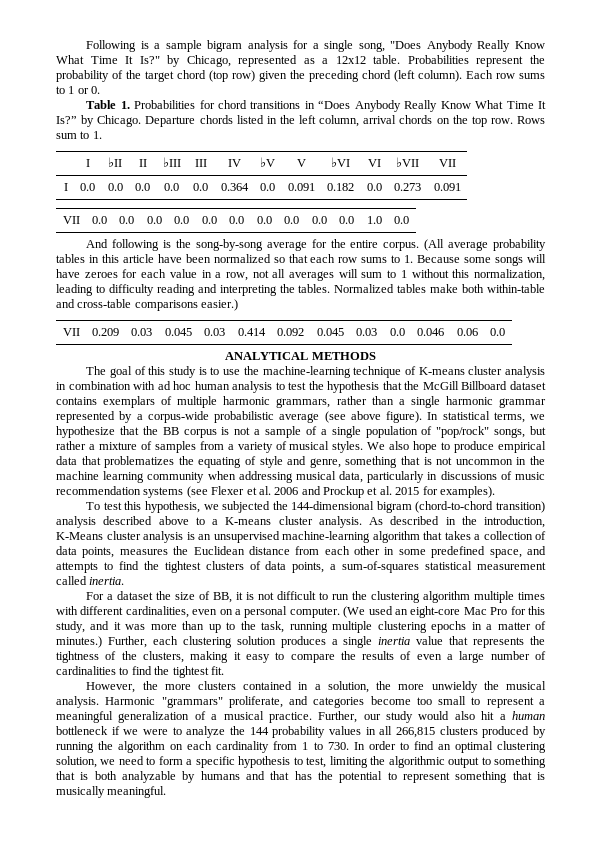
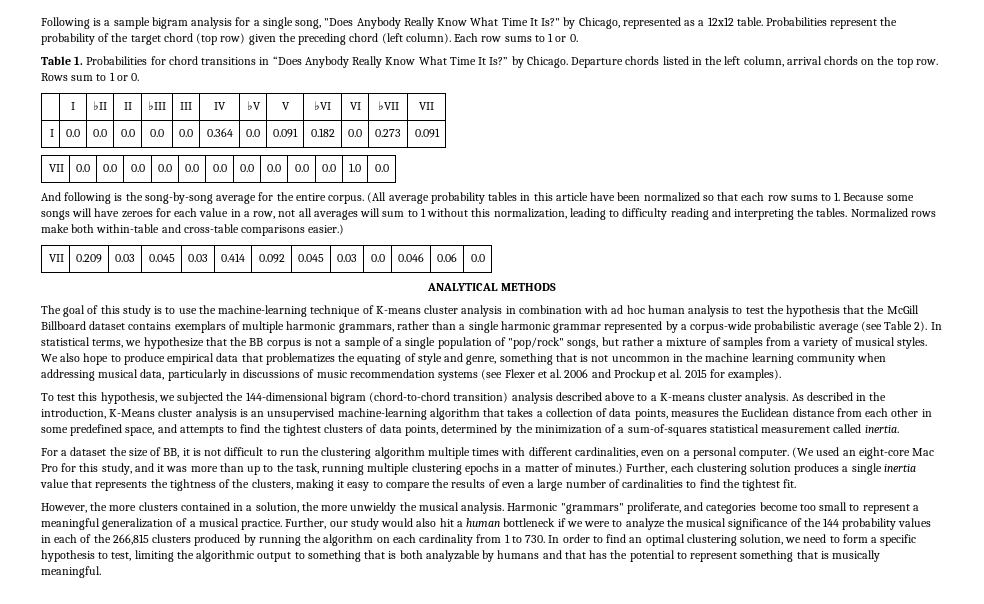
[92,131,102,139] 1. -> [109,72,140,81] 1 or 0.
[397,284,427,293] tables -> [910,211,936,217] rows
[350,411,422,423] above figure). -> [884,321,928,332] Table 2).
(325, 567) none -> [441,424,617,436] determined by the minimization of
(245, 730) none -> [686,518,821,530] musical significance of the
[379,726,393,735] all -> [54,534,111,543] each of the

